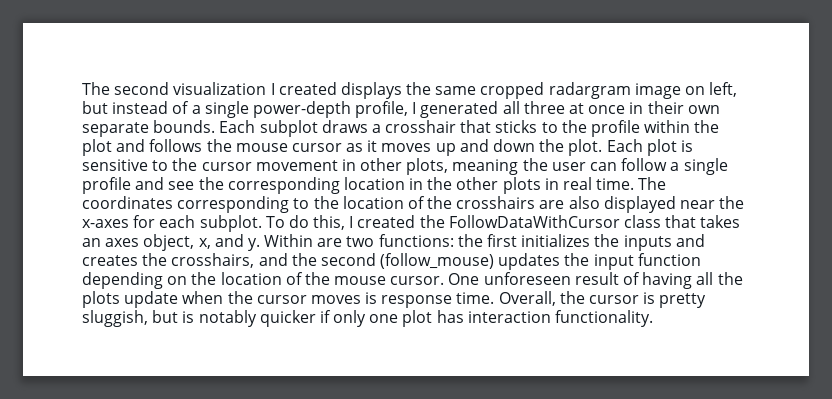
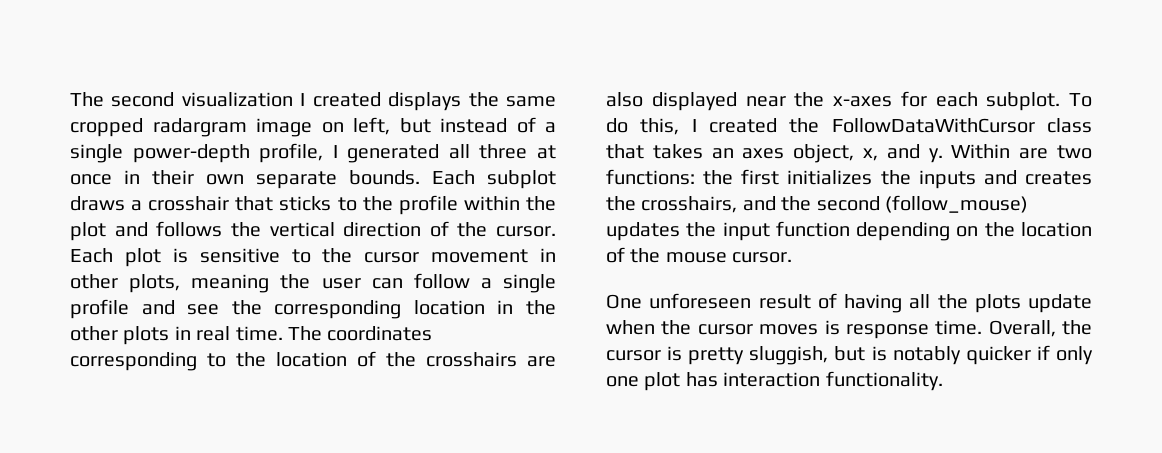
[235,139,603,156] mouse cursor as it moves up and down the plot. -> [269,221,556,237] vertical direction of the cursor.
(445, 280) none -> (793, 257) //

